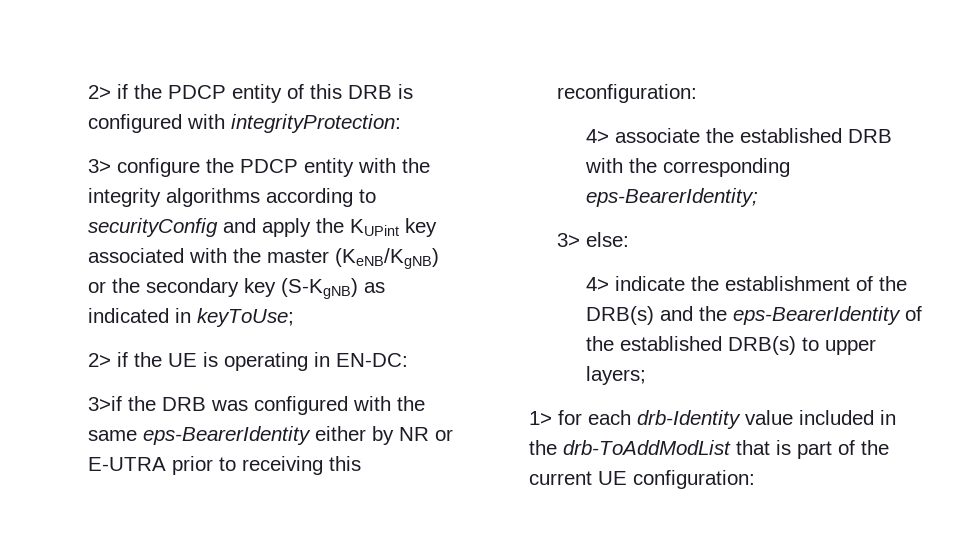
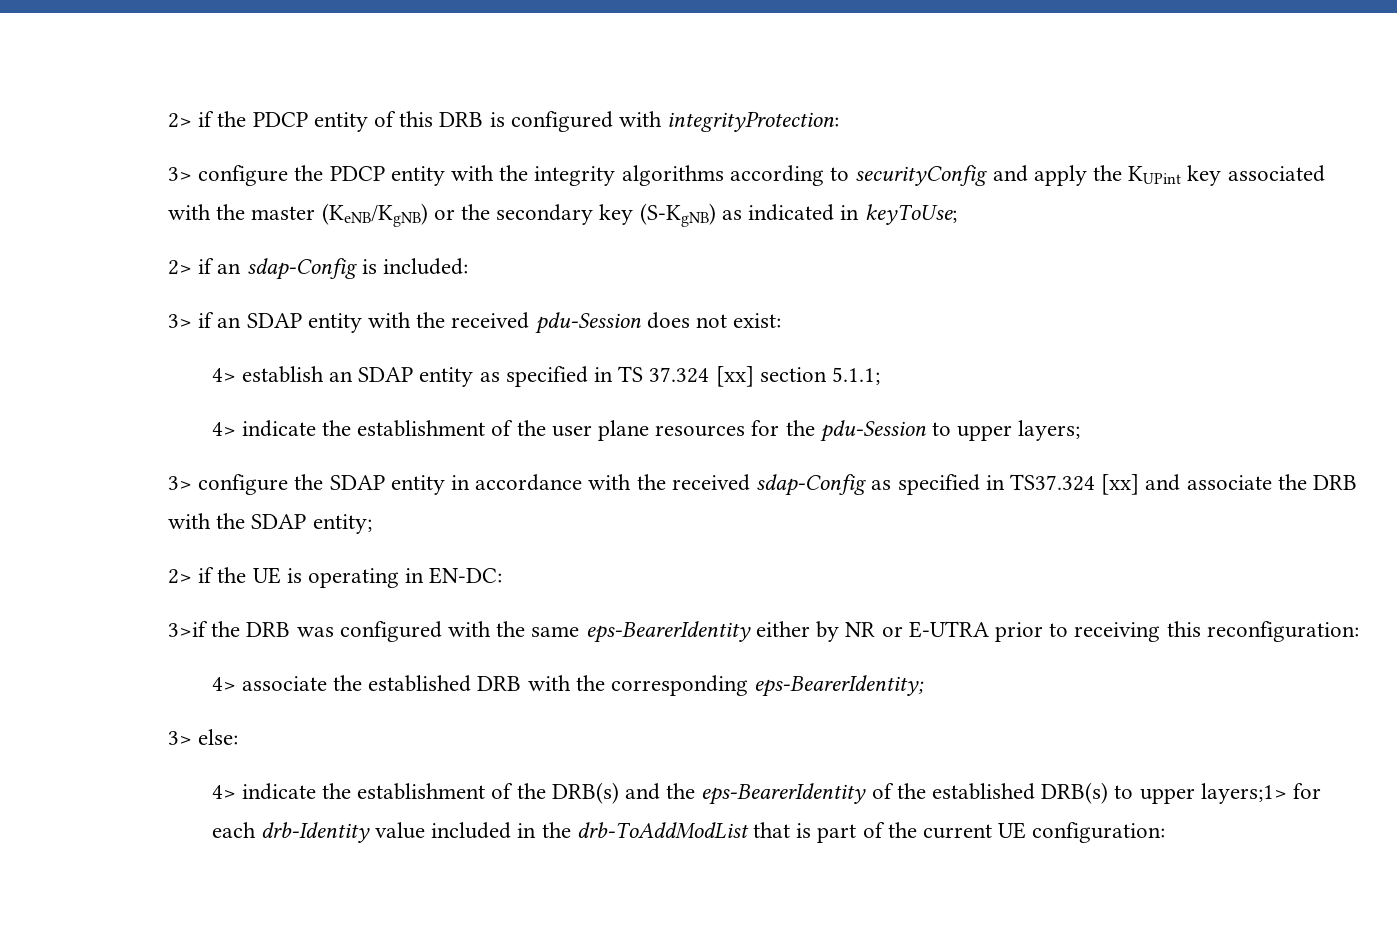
(295, 317) none -> [167,258,469,280] [167,312,782,334] [211,366,881,387] [211,420,1081,442] [167,474,1357,496] [167,513,372,534] // 2> if an sdap-Config is included: // 3> if an SDAP entity with the received pdu-Session does not exist: // 4> establish an SDAP entity as specified in TS 37.324 [xx] section 5.1.1; // 4> indicate the establishment of the user plane resources for the pdu-Session to upper layers; // 3> configure the SDAP entity in accordance with the received sdap-Config as specified in TS37.324 [xx] and associate the DRB with the SDAP entity;
[585,366,646,385] [528,411,552,425] layers; // 1> -> [1200,783,1287,804] layers;1>

